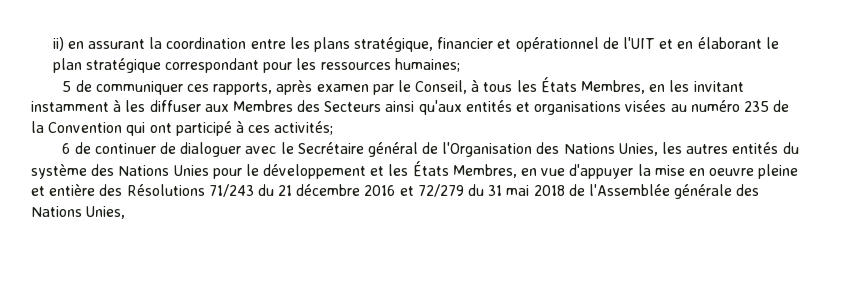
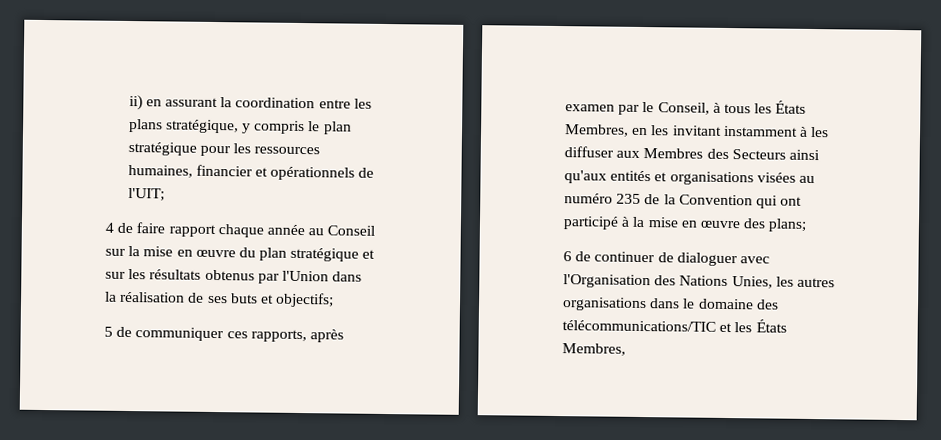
[437,37,762,52] financier et opérationnel de l'UIT et en élaborant -> [241,120,306,135] y compris
[164,58,259,73] correspondant -> (197, 148) none
[394,58,460,72] humaines; -> [127,164,375,181] [127,187,165,202] [105,222,376,238] [105,246,376,262] [105,269,363,284] [105,291,335,308] humaines, financier et opérationnels de l'UIT; // 4 de faire rapport chaque année au Conseil sur la mise en œuvre du plan stratégique et sur les résultats obtenus par l'Union dans la réalisation de ses buts et objectifs;
[248,121,334,135] ces activités; -> [632,216,808,232] la mise en œuvre des plans;
[280,142,439,157] le Secrétaire général de -> (770, 260) none
[732,142,799,154] [31,161,799,179] [31,184,760,199] [31,206,126,219] entités du système des Nations Unies pour le développement et les États Membres, en vue d'appuyer la mise en oeuvre pleine et entière des Résolutions 71/243 du 21 décembre 2016 et 72/279 du 31 mai 2018 de l'Assemblée générale des Nations Unies, -> [562,297,779,312] [562,319,787,333] [562,343,626,356] organisations dans le domaine des télécommunications/TIC et les États Membres,

